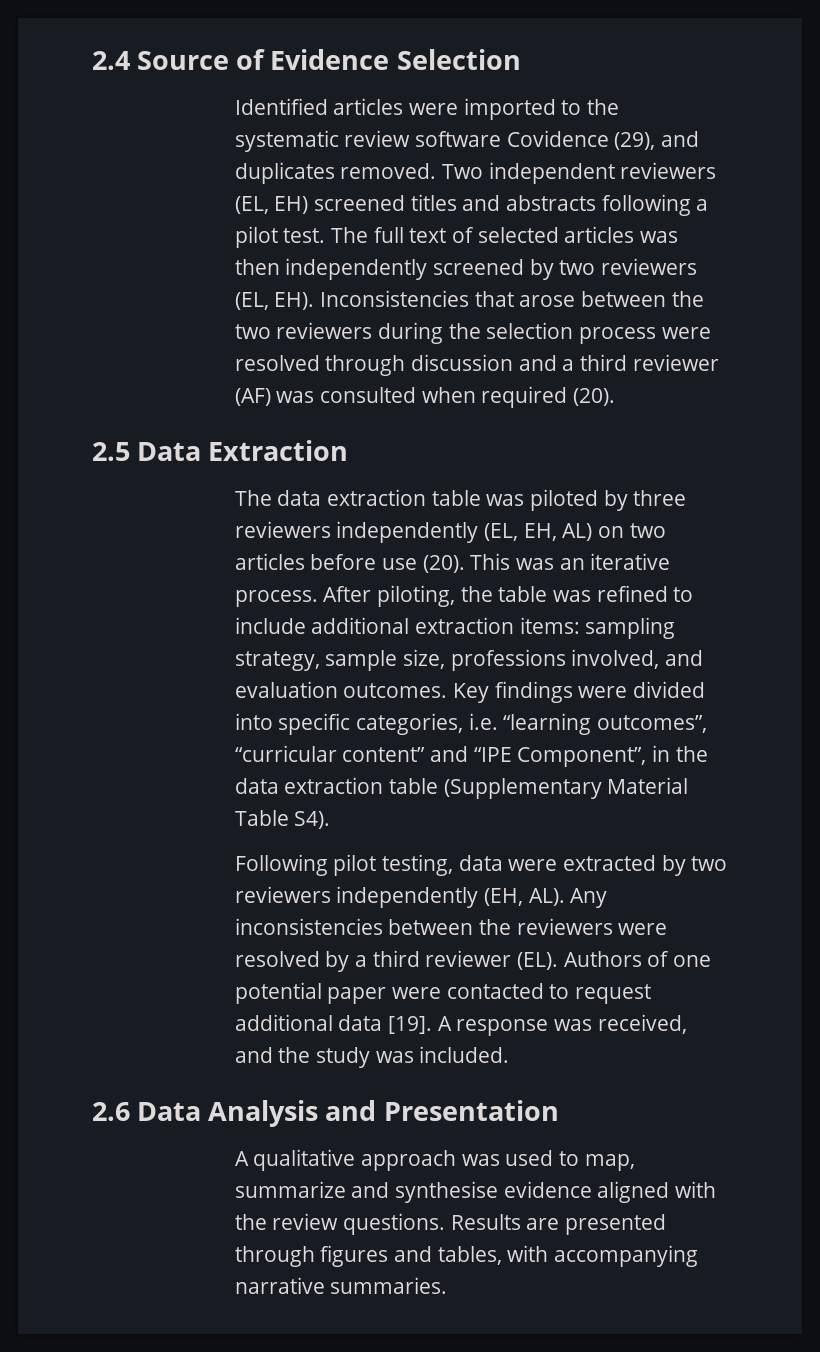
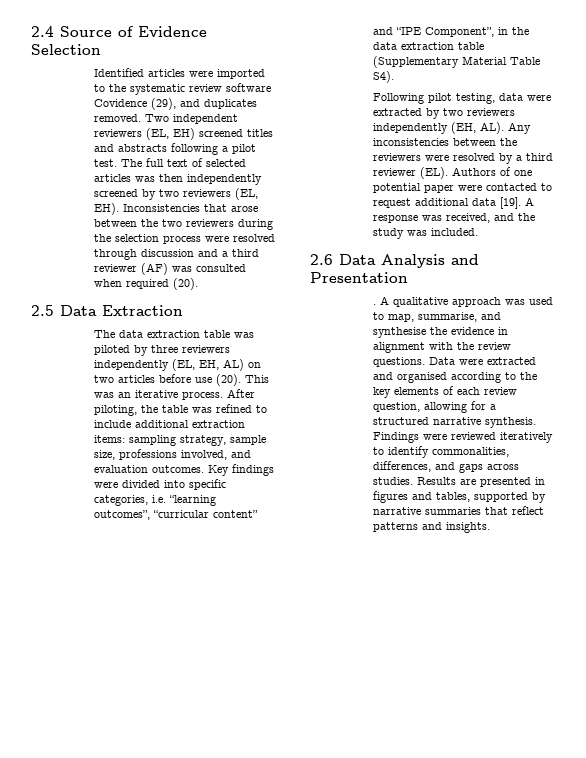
(559, 1110) none -> [373,304,377,305] .
[234,1181,346,1198] summarize -> [418,312,478,322] summarise,
[503,1181,716,1203] [234,1213,445,1235] evidence aligned with the review questions. -> [430,327,509,335] [373,342,512,353] [373,357,537,367] [373,372,538,383] [373,386,518,398] [373,401,497,413] [373,417,537,428] [373,432,554,443] [373,446,510,458] [373,461,520,473] [373,477,414,485] the evidence in alignment with the review questions. Data were extracted and organised according to the key elements of each review question, allowing for a structured narrative synthesis. Findings were reviewed iteratively to identify commonalities, differences, and gaps across studies.
[234,1246,315,1267] through -> [535,477,546,485] in
[507,1245,698,1267] [234,1277,448,1294] with accompanying narrative summaries. -> [474,492,547,503] [373,506,545,515] [373,522,491,533] supported by narrative summaries that reflect patterns and insights.

